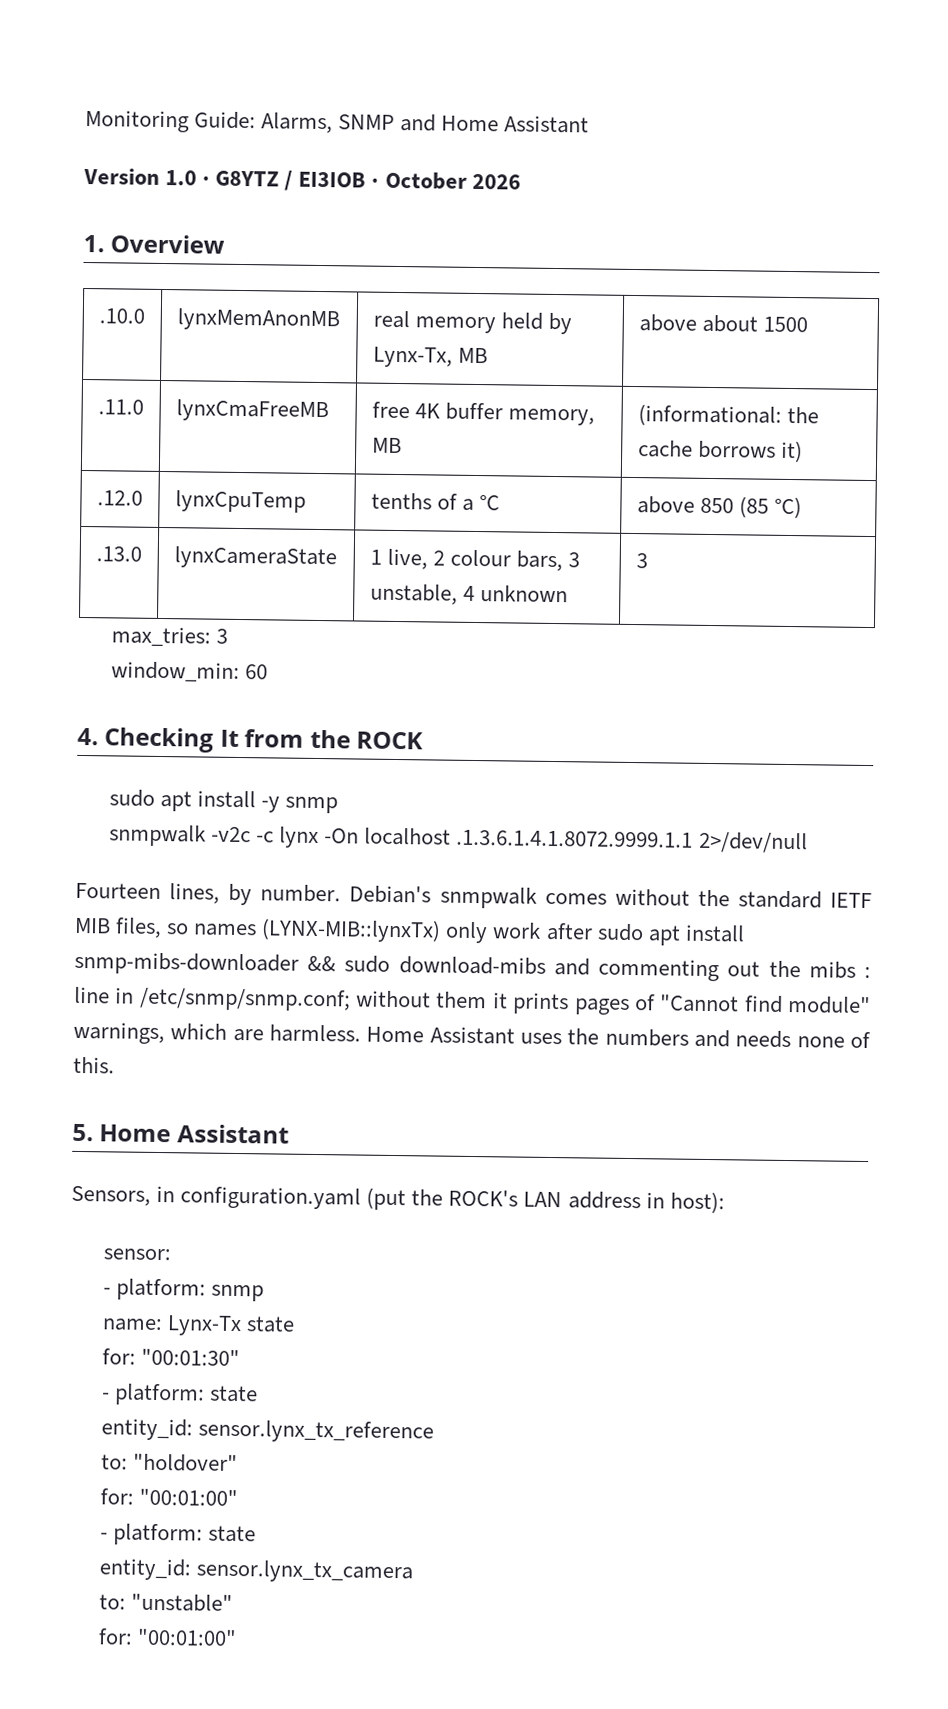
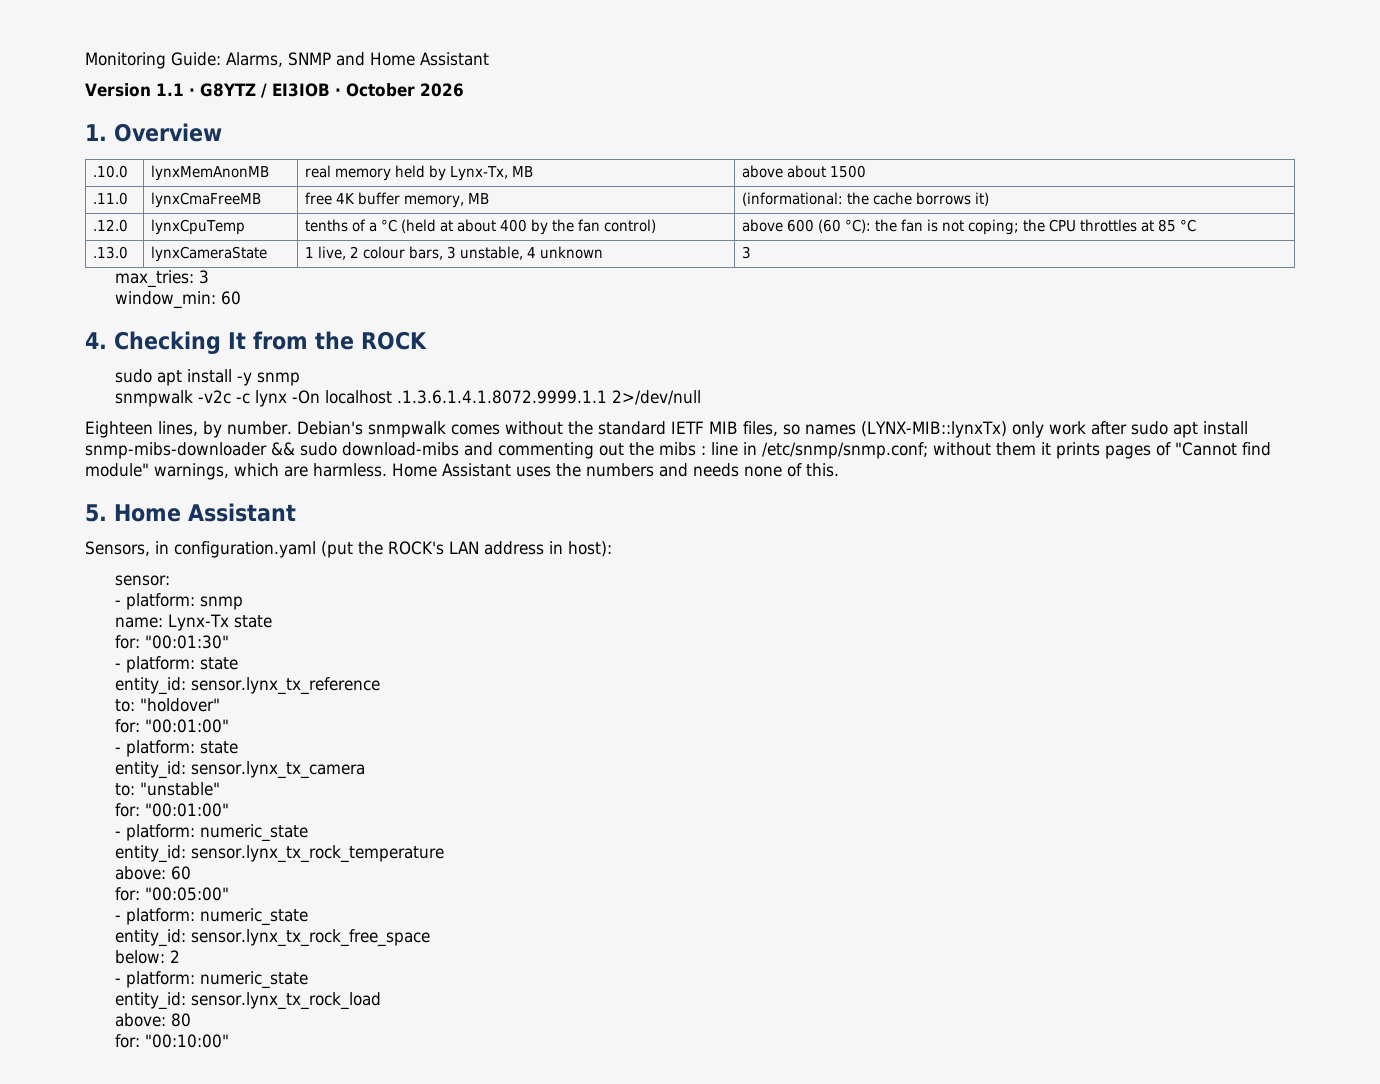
[165,170,198,186] 1.0 -> [155,83,184,96] 1.1
[636,496,802,519] | above 850 (85 °C) -> [400,219,657,235] [741,219,1197,235] (held at about 400 by the fan control) | above 600 (60 °C): the fan is not coping; the CPU throttles at 85 °C
[75,882,161,900] Fourteen -> [85,421,153,438] Eighteen
(238, 1637) none -> [114,824,308,842] [114,845,444,863] [114,866,191,880] [114,887,229,901] [114,908,308,926] [114,929,430,947] [114,950,180,964] [114,971,308,989] [114,992,381,1010] [114,1013,191,1027] [114,1034,229,1048] // - platform: numeric_state // entity_id: sensor.lynx_tx_rock_temperature // above: 60 // for: "00:05:00" // - platform: numeric_state // entity_id: sensor.lynx_tx_rock_free_space // below: 2 // - platform: numeric_state // entity_id: sensor.lynx_tx_rock_load // above: 80 // for: "00:10:00"

